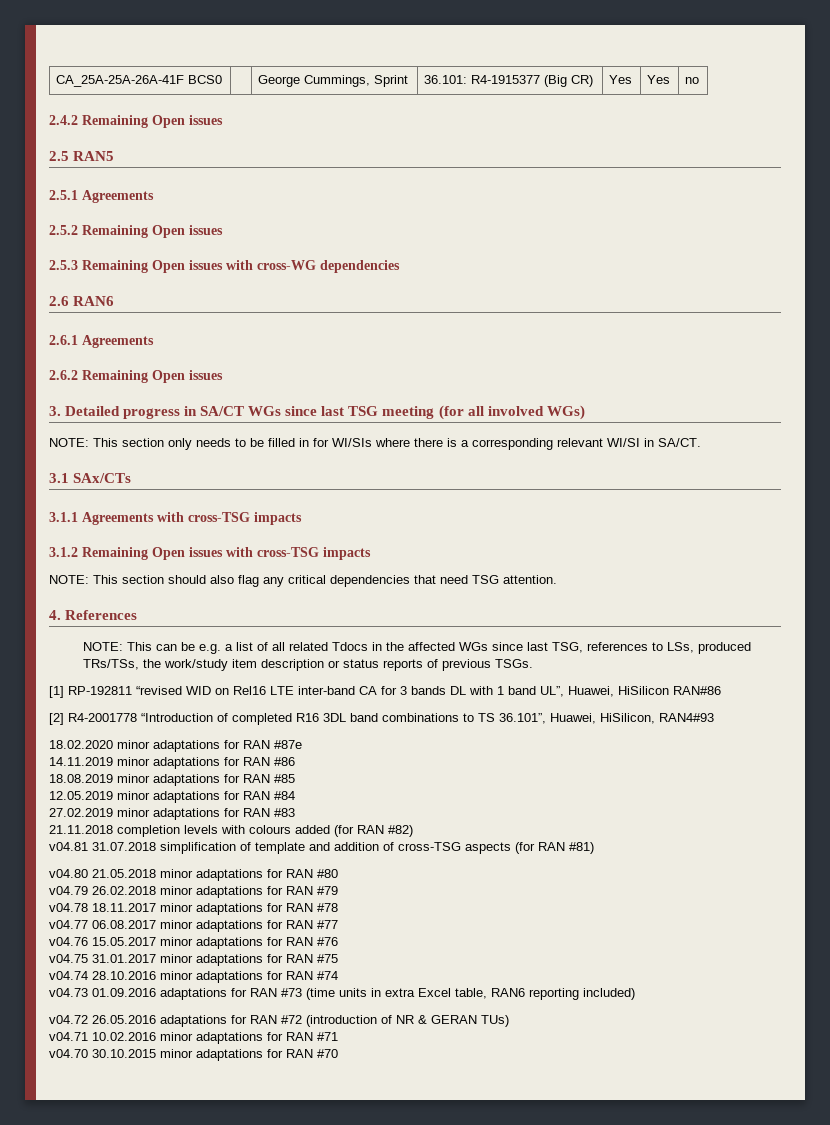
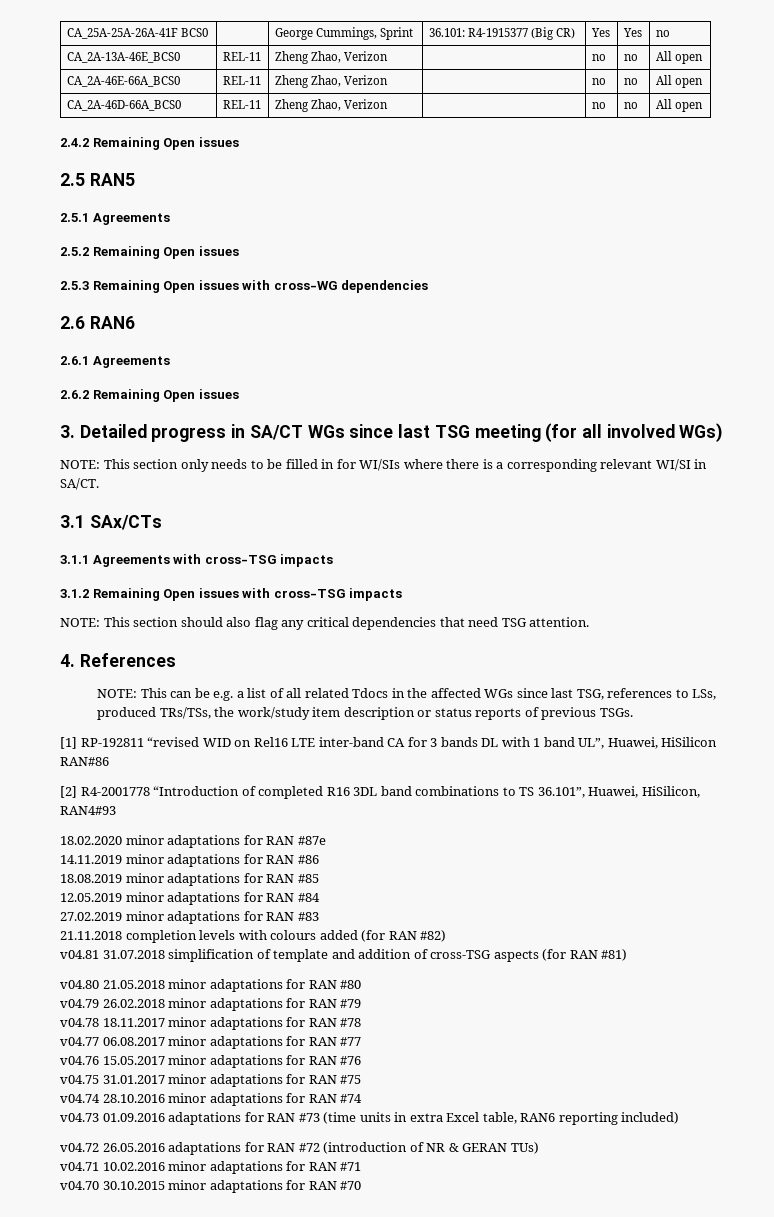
(700, 80) none -> [66,52,180,63] [222,52,261,61] [274,51,388,64] [591,54,606,61] [623,54,638,61] [655,51,703,64] [66,76,180,87] [222,76,261,85] [274,75,388,88] [591,78,606,85] [623,78,638,85] [655,75,703,88] [66,100,181,111] [222,100,261,109] [274,99,388,112] [591,102,606,109] [623,102,638,109] [655,99,703,112] // CA_2A-13A-46E_BCS0 | REL-11 | Zheng Zhao, Verizon | | no | no | All open // CA_2A-46E-66A_BCS0 | REL-11 | Zheng Zhao, Verizon | | no | no | All open // CA_2A-46D-66A_BCS0 | REL-11 | Zheng Zhao, Verizon | | no | no | All open

